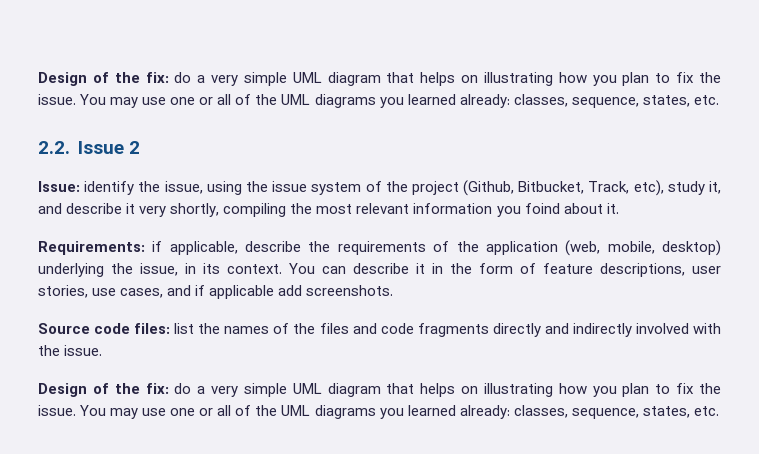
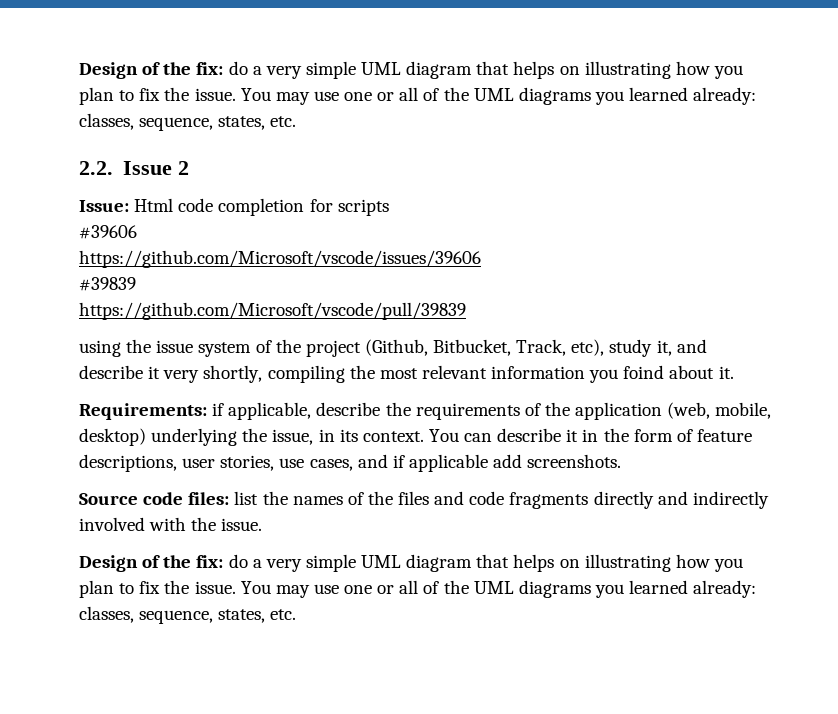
[84,181,203,195] identify the issue, -> [134,198,389,216] [79,225,137,239] [79,250,481,268] [79,277,136,291] [79,302,466,320] Html code completion for scripts // #39606 // https://github.com/Microsoft/vscode/issues/39606 // #39839 // https://github.com/Microsoft/vscode/pull/39839 //

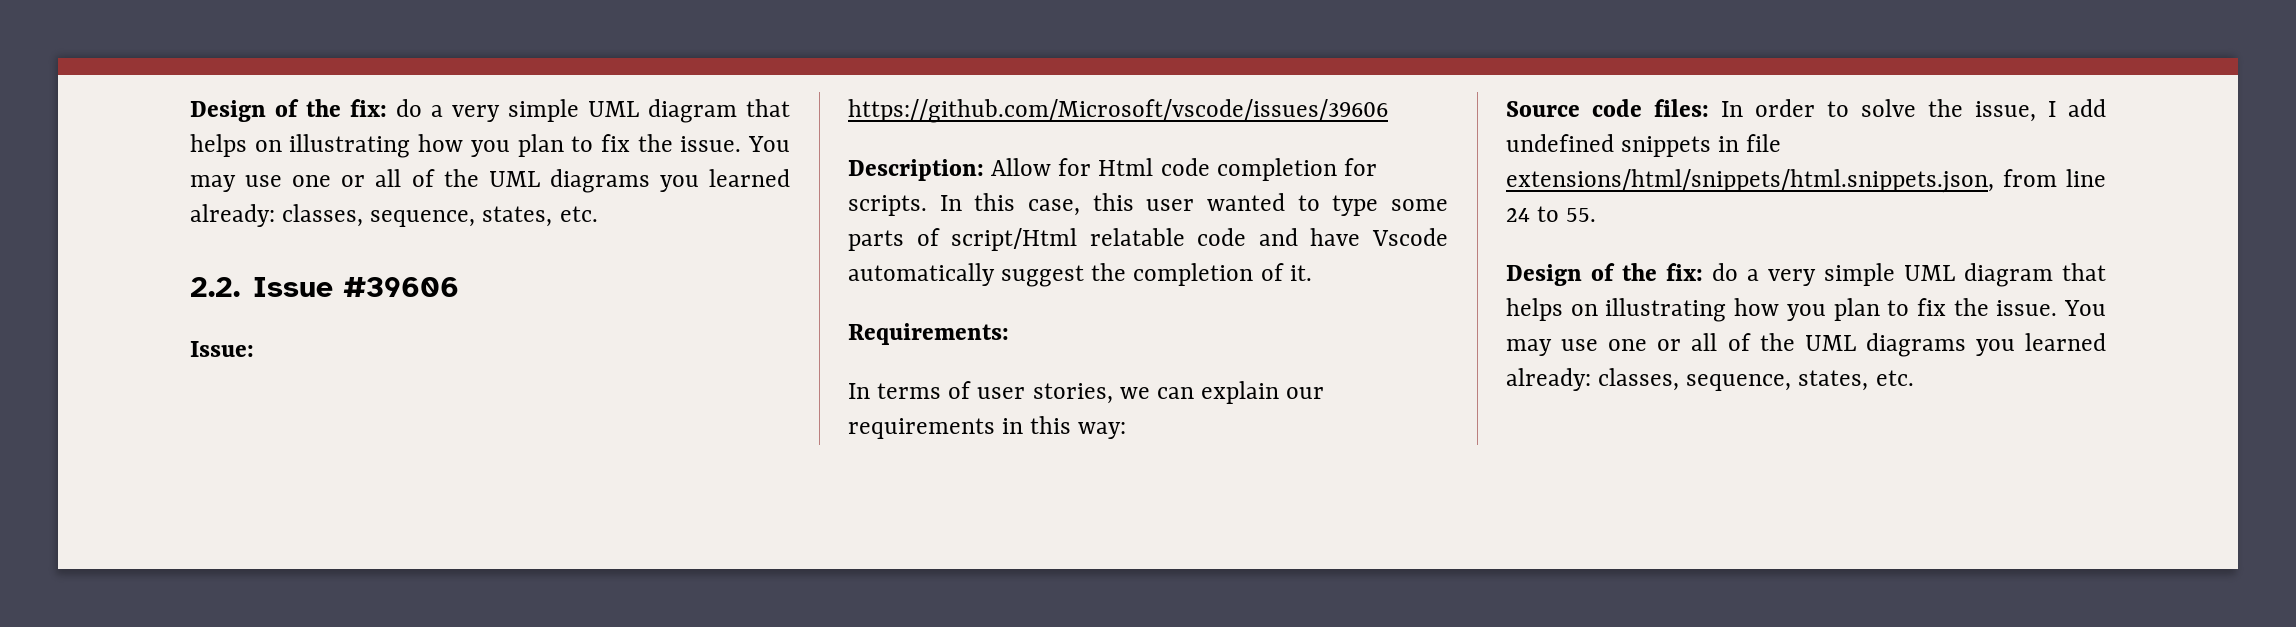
[177,161,189,175] 2 -> [343,277,460,297] #39606
[134,198,389,216] [79,225,137,239] [79,250,481,268] [79,277,136,291] [79,302,466,320] [79,339,707,357] [79,365,734,383] [79,402,772,420] [79,428,752,446] [79,454,622,472] [79,491,769,509] [79,517,263,531] Html code completion for scripts // #39606 // https://github.com/Microsoft/vscode/issues/39606 // #39839 // https://github.com/Microsoft/vscode/pull/39839 // using the issue system of the project (Github, Bitbucket, Track, etc), study it, and describe it very shortly, compiling the most relevant information you foind about it. // Requirements: if applicable, describe the requirements of the application (web, mobile, desktop) underlying the issue, in its context. You can describe it in the form of feature descriptions, user stories, use cases, and if applicable add screenshots. // Source code files: list the names of the files and code fragments directly and indirectly involved with the issue. -> [848,99,1388,123] [848,158,1377,181] [848,193,1448,216] [848,228,1448,251] [848,263,1312,287] [848,323,1009,345] [848,381,1325,404] [848,416,1127,439] [1506,99,2106,122] [1506,134,1782,157] [1506,169,2106,193] [1506,206,1597,222] https://github.com/Microsoft/vscode/issues/39606 // Description: Allow for Html code completion for scripts. In this case, this user wanted to type some parts of script/Html relatable code and have Vscode automatically suggest the completion of it. // Requirements: // In terms of user stories, we can explain our requirements in this way: // Source code files: In order to solve the issue, I add undefined snippets in file extensions/html/snippets/html.snippets.json, from line 24 to 55.

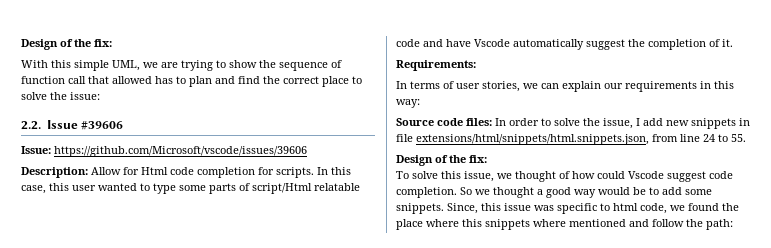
[190,99,790,123] [190,134,790,158] [190,169,791,193] [190,204,598,227] Design of the fix: do a very simple UML diagram that helps on illustrating how you plan to fix the issue. You may use one or all of the UML diagrams you learned already: classes, sequence, states, etc. -> [21,39,112,50] [21,60,342,71] [21,76,362,87] [21,92,100,100] Design of the fix: // With this simple UML, we are trying to show the sequence of function call that allowed has to plan and find the correct place to solve the issue:
[1506,134,1614,152] undefined -> [666,120,689,126] new
[1712,263,2106,287] [1506,298,2106,322] [1506,333,2106,357] [1506,368,1914,391] do a very simple UML diagram that helps on illustrating how you plan to fix the issue. You may use one or all of the UML diagrams you learned already: classes, sequence, states, etc. -> [396,171,733,182] [396,187,712,198] [396,203,739,214] [396,219,733,230] // To solve this issue, we thought of how could Vscode suggest code completion. So we thought a good way would be to add some snippets. Since, this issue was specific to html code, we found the place where this snippets where mentioned and follow the path:

